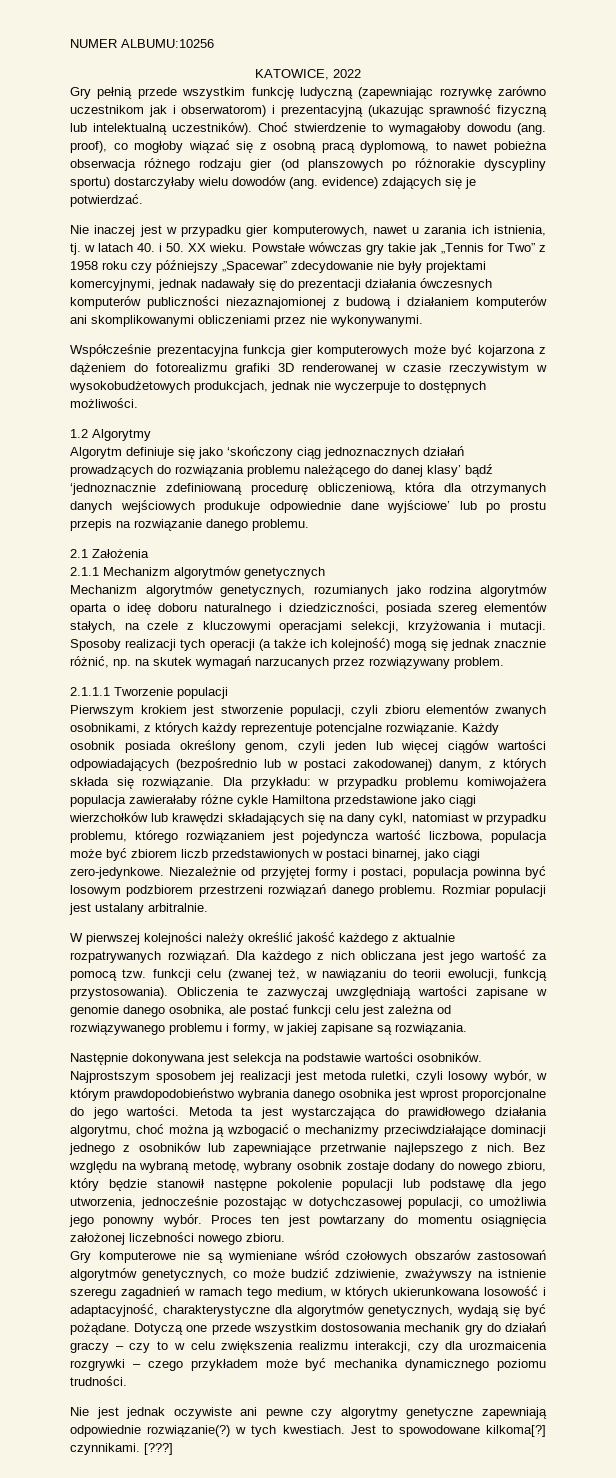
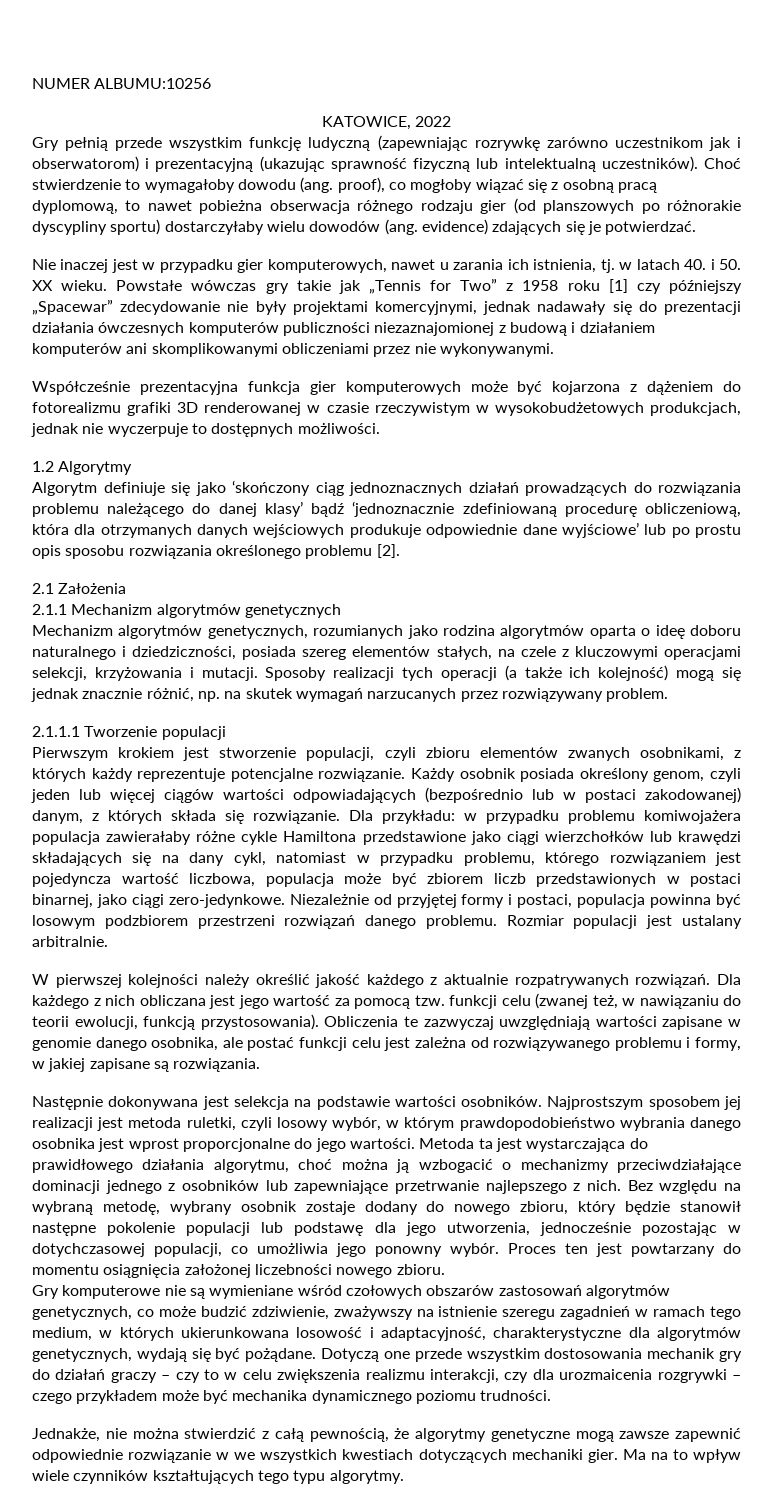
(127, 265) none -> [608,279,628,293] [1]
[70,519,309,531] przepis na rozwiązanie danego problemu. -> [32,544,400,559] opis sposobu rozwiązania określonego problemu [2].
[70,1407,547,1419] [70,1425,546,1437] [70,1443,173,1455] Nie jest jednak oczywiste ani pewne czy algorytmy genetyczne zapewniają odpowiednie rozwiązanie(?) w tych kwestiach. Jest to spowodowane kilkoma[?] czynnikami. [???] -> [32,1428,741,1442] [32,1449,742,1463] [32,1470,404,1484] Jednakże, nie można stwierdzić z całą pewnością, że algorytmy genetyczne mogą zawsze zapewnić odpowiednie rozwiązanie w we wszystkich kwestiach dotyczących mechaniki gier. Ma na to wpływ wiele czynników kształtujących tego typu algorytmy.

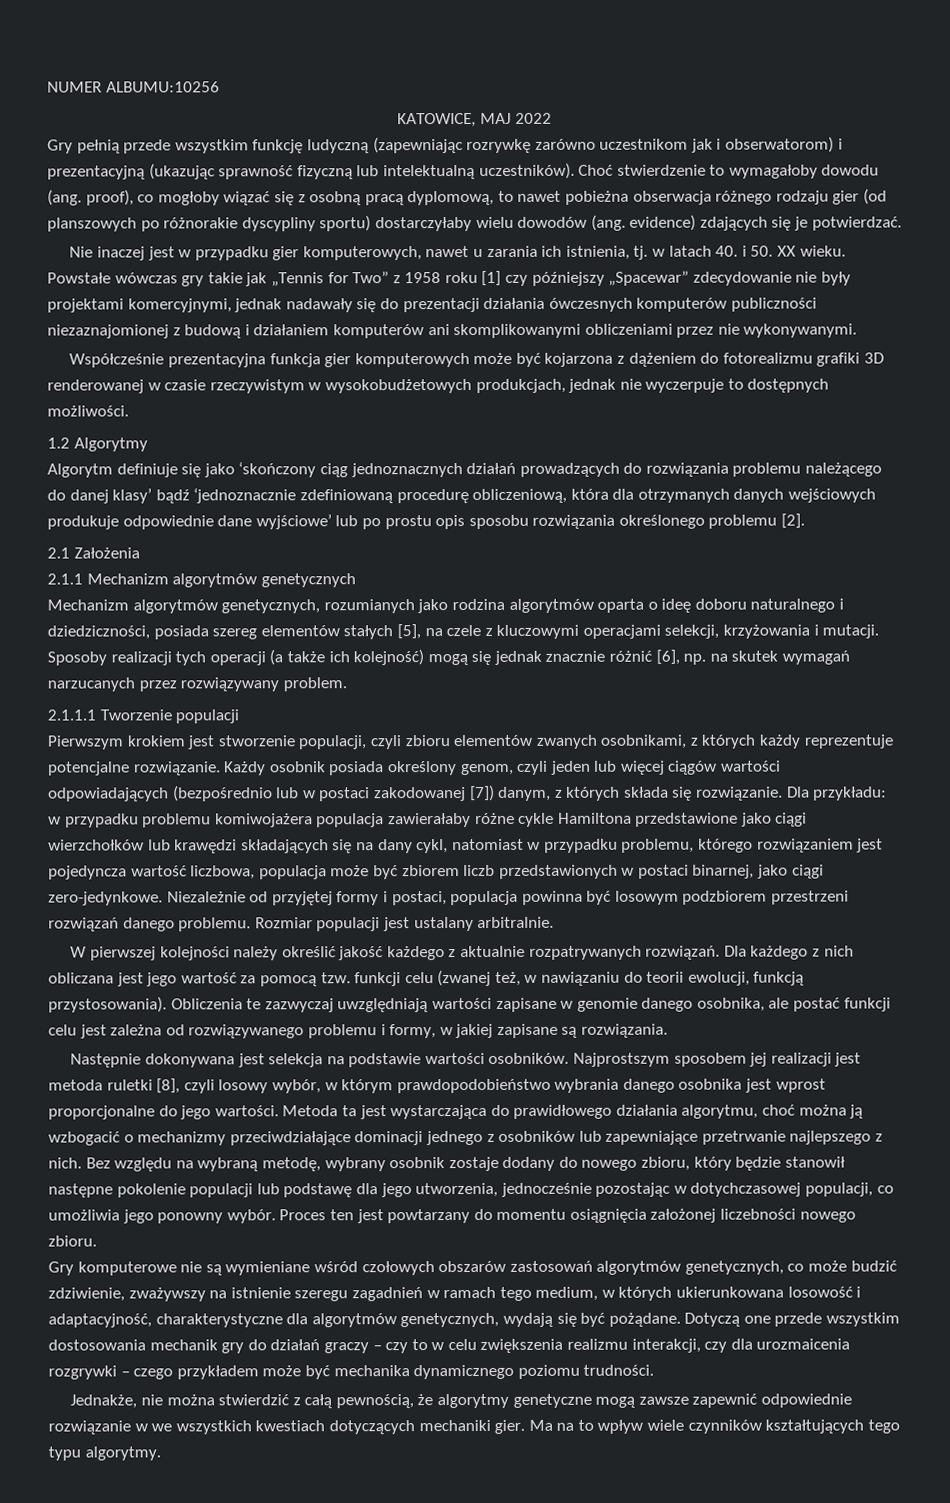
(411, 123) none -> [479,112,511,124] MAJ
[436,646,492,660] stałych, -> [343,624,421,640] stałych [5],
[146,688,194,702] różnić, -> [609,649,680,665] różnić [6],
[645,787,741,803] zakodowanej) -> [373,784,495,802] zakodowanej [7])
[186,1117,236,1131] ruletki, -> [106,1078,181,1094] ruletki [8],

